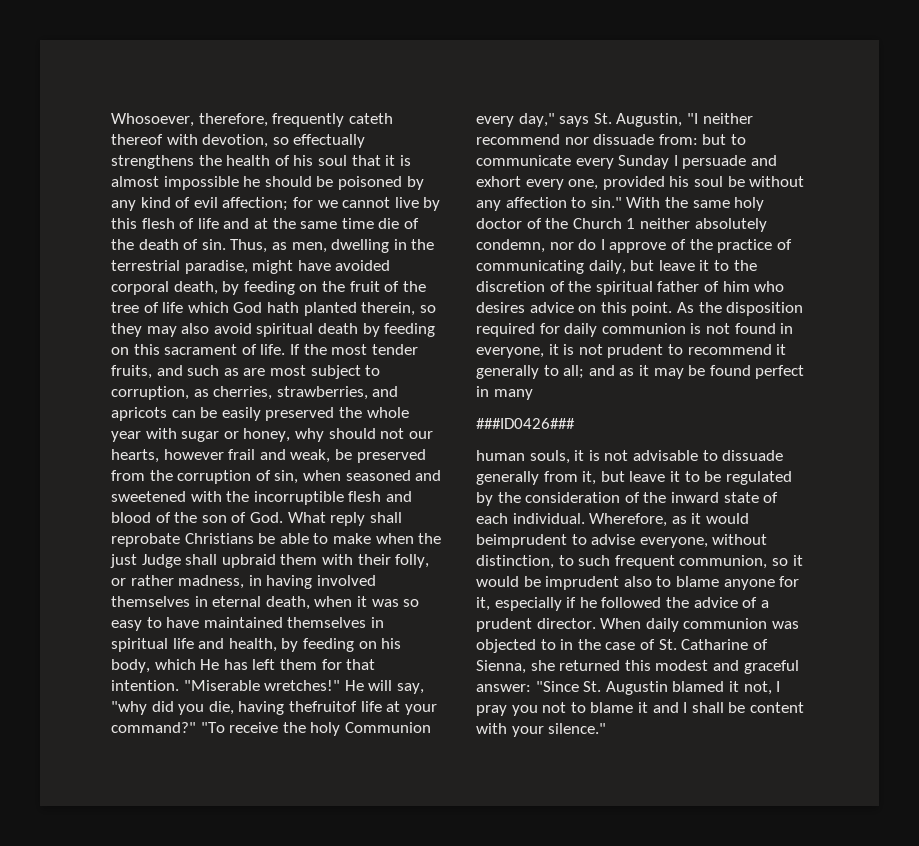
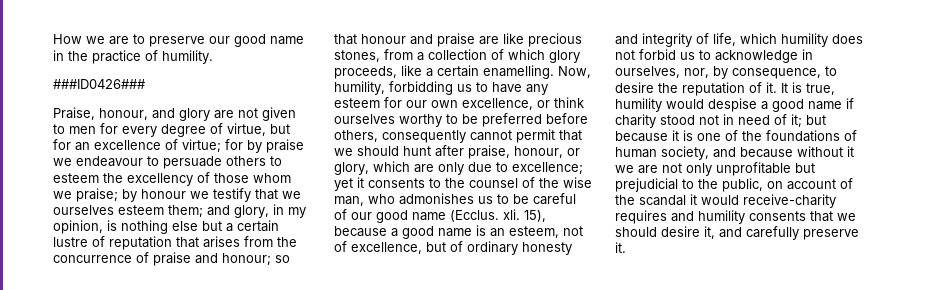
[111,113,393,127] [111,134,366,148] [111,155,411,169] [111,176,424,190] [111,197,441,211] [111,218,419,229] [111,239,435,253] [111,260,391,274] [111,281,426,295] [111,302,436,316] [111,323,436,337] [111,344,418,355] [111,365,381,379] [111,386,399,400] [111,407,409,421] [111,428,433,442] [111,449,426,463] [111,470,442,484] [111,491,412,505] [111,512,402,526] [111,533,442,547] [110,554,430,568] [111,575,376,589] [111,596,420,610] [111,617,384,631] [111,638,402,652] [111,659,376,673] [111,680,424,694] [111,701,437,715] [111,722,431,736] [476,113,753,127] [476,134,746,145] [476,155,777,169] [476,176,805,190] [476,197,765,211] [476,218,767,232] [476,239,792,253] [476,260,757,274] [476,281,785,295] [476,302,804,316] [476,323,794,337] [476,344,787,358] [476,365,805,379] [476,386,533,400] [476,418,575,429] [476,450,784,464] [476,471,792,485] [476,492,779,506] [476,513,749,527] [476,534,768,548] [476,555,803,569] [476,576,800,590] [476,597,769,611] [476,618,799,632] [476,639,768,653] [476,660,799,674] [476,681,781,695] [476,702,804,716] [476,723,607,737] Whosoever, therefore, frequently cateth thereof with devotion, so effectually strengthens the health of his soul that it is almost impossible he should be poisoned by any kind of evil affection; for we cannot live by this flesh of life and at the same time die of the death of sin. Thus, as men, dwelling in the terrestrial paradise, might have avoided corporal death, by feeding on the fruit of the tree of life which God hath planted therein, so they may also avoid spiritual death by feeding on this sacrament of life. If the most tender fruits, and such as are most subject to corruption, as cherries, strawberries, and apricots can be easily preserved the whole year with sugar or honey, why should not our hearts, however frail and weak, be preserved from the corruption of sin, when seasoned and sweetened with the incorruptible flesh and blood of the son of God. What reply shall reprobate Christians be able to make when the just Judge shall upbraid them with their folly, or rather madness, in having involved themselves in eternal death, when it was so easy to have maintained themselves in spiritual life and health, by feeding on his body, which He has left them for that intention. "Miserable wretches!" He will say, "why did you die, having thefruitof life at your command?" "To receive the holy Communion every day," says St. Augustin, "I neither recommend nor dissuade from: but to communicate every Sunday I persuade and exhort every one, provided his soul be without any affection to sin." With the same holy doctor of the Church 1 neither absolutely condemn, nor do I approve of the practice of communicating daily, but leave it to the discretion of the spiritual father of him who desires advice on this point. As the disposition required for daily communion is not found in everyone, it is not prudent to recommend it generally to all; and as it may be found perfect in many // ###ID0426### // human souls, it is not advisable to dissuade generally from it, but leave it to be regulated by the consideration of the inward state of each individual. Wherefore, as it would beimprudent to advise everyone, without distinction, to such frequent communion, so it would be imprudent also to blame anyone for it, especially if he followed the advice of a prudent director. When daily communion was objected to in the case of St. Catharine of Sienna, she returned this modest and graceful answer: "Since St. Augustin blamed it not, I pray you not to blame it and I shall be content with your silence." -> [53,34,304,47] [53,50,213,64] [53,79,145,89] [53,107,296,121] [53,123,290,137] [53,139,304,153] [53,156,282,169] [53,172,291,186] [53,188,301,202] [53,204,306,218] [53,220,279,234] [53,236,297,250] [53,252,290,266] [334,33,582,47] [334,49,580,63] [334,65,591,79] [334,81,548,95] [334,97,584,110] [334,113,588,127] [334,129,582,143] [334,145,580,159] [334,161,583,175] [334,177,592,191] [334,193,576,206] [334,209,546,223] [334,225,583,239] [334,241,572,255] [615,33,863,47] [615,49,813,63] [615,66,837,79] [615,82,835,96] [615,98,854,112] [615,114,826,128] [615,130,857,142] [615,146,854,160] [615,162,815,176] [615,178,853,192] [615,194,836,208] [615,210,856,224] [615,226,859,240] [615,242,626,253] How we are to preserve our good name in the practice of humility. // ###ID0426### // Praise, honour, and glory are not given to men for every degree of virtue, but for an excellence of virtue; for by praise we endeavour to persuade others to esteem the excellency of those whom we praise; by honour we testify that we ourselves esteem them; and glory, in my opinion, is nothing else but a certain lustre of reputation that arises from the concurrence of praise and honour; so that honour and praise are like precious stones, from a collection of which glory proceeds, like a certain enamelling. Now, humility, forbidding us to have any esteem for our own excellence, or think ourselves worthy to be preferred before others, consequently cannot permit that we should hunt after praise, honour, or glory, which are only due to excellence; yet it consents to the counsel of the wise man, who admonishes us to be careful of our good name (Ecclus. xli. 15), because a good name is an esteem, not of excellence, but of ordinary honesty and integrity of life, which humility does not forbid us to acknowledge in ourselves, nor, by consequence, to desire the reputation of it. It is true, humility would despise a good name if charity stood not in need of it; but because it is one of the foundations of human society, and because without it we are not only unprofitable but prejudicial to the public, on account of the scandal it would receive-charity requires and humility consents that we should desire it, and carefully preserve it.

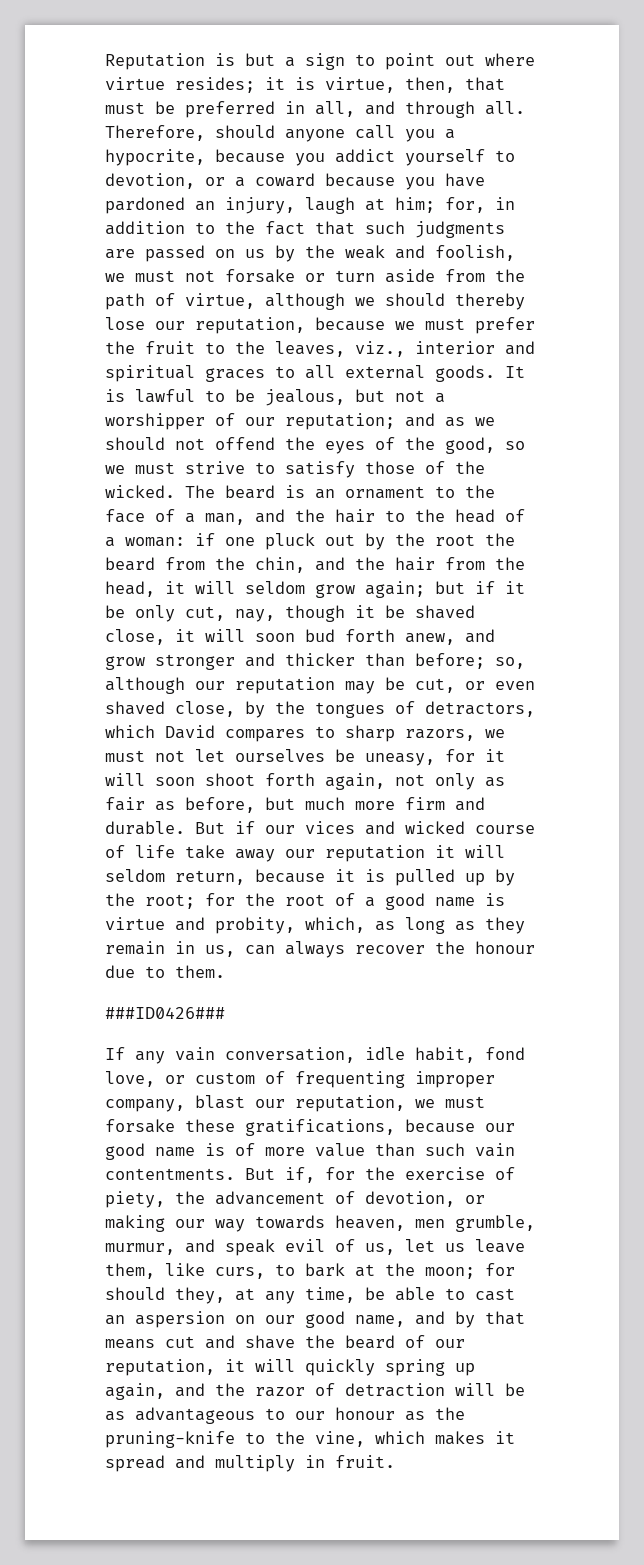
[53,34,304,47] [53,50,213,64] [53,79,145,89] [53,107,296,121] [53,123,290,137] [53,139,304,153] [53,156,282,169] [53,172,291,186] [53,188,301,202] [53,204,306,218] [53,220,279,234] [53,236,297,250] [53,252,290,266] [334,33,582,47] [334,49,580,63] [334,65,591,79] [334,81,548,95] [334,97,584,110] [334,113,588,127] [334,129,582,143] [334,145,580,159] [334,161,583,175] [334,177,592,191] [334,193,576,206] [334,209,546,223] [334,225,583,239] [334,241,572,255] [615,33,863,47] [615,49,813,63] [615,66,837,79] [615,82,835,96] [615,98,854,112] [615,114,826,128] [615,130,857,142] [615,146,854,160] [615,162,815,176] [615,178,853,192] [615,194,836,208] [615,210,856,224] [615,226,859,240] [615,242,626,253] How we are to preserve our good name in the practice of humility. // ###ID0426### // Praise, honour, and glory are not given to men for every degree of virtue, but for an excellence of virtue; for by praise we endeavour to persuade others to esteem the excellency of those whom we praise; by honour we testify that we ourselves esteem them; and glory, in my opinion, is nothing else but a certain lustre of reputation that arises from the concurrence of praise and honour; so that honour and praise are like precious stones, from a collection of which glory proceeds, like a certain enamelling. Now, humility, forbidding us to have any esteem for our own excellence, or think ourselves worthy to be preferred before others, consequently cannot permit that we should hunt after praise, honour, or glory, which are only due to excellence; yet it consents to the counsel of the wise man, who admonishes us to be careful of our good name (Ecclus. xli. 15), because a good name is an esteem, not of excellence, but of ordinary honesty and integrity of life, which humility does not forbid us to acknowledge in ourselves, nor, by consequence, to desire the reputation of it. It is true, humility would despise a good name if charity stood not in need of it; but because it is one of the foundations of human society, and because without it we are not only unprofitable but prejudicial to the public, on account of the scandal it would receive-charity requires and humility consents that we should desire it, and carefully preserve it. -> [105,53,535,70] [105,77,505,93] [105,101,525,118] [105,125,455,142] [105,149,515,166] [105,173,485,190] [105,197,515,214] [105,221,505,238] [105,245,515,262] [105,269,525,283] [105,293,525,310] [105,317,535,334] [105,341,535,357] [105,365,525,382] [105,389,445,406] [105,413,495,430] [105,437,525,454] [105,461,485,478] [105,485,495,499] [105,509,525,525] [105,533,515,550] [105,557,525,573] [105,581,525,598] [105,605,475,622] [105,629,495,645] [105,653,525,670] [105,677,535,694] [105,701,535,718] [105,725,505,742] [105,749,505,766] [105,773,505,790] [105,797,485,813] [105,821,535,835] [105,845,505,862] [105,869,515,886] [105,893,505,910] [105,917,525,934] [105,941,535,958] [105,965,225,978] [105,1007,225,1019] [105,1047,525,1064] [105,1071,495,1088] [105,1095,485,1112] [105,1119,515,1136] [105,1143,515,1160] [105,1167,515,1183] [105,1191,485,1208] [105,1215,535,1232] [105,1239,525,1256] [105,1263,515,1279] [105,1287,515,1304] [105,1311,525,1328] [105,1335,465,1349] [105,1359,475,1376] [105,1383,525,1400] [105,1407,465,1424] [105,1431,515,1448] [105,1455,395,1472] Reputation is but a sign to point out where virtue resides; it is virtue, then, that must be preferred in all, and through all. Therefore, should anyone call you a hypocrite, because you addict yourself to devotion, or a coward because you have pardoned an injury, laugh at him; for, in addition to the fact that such judgments are passed on us by the weak and foolish, we must not forsake or turn aside from the path of virtue, although we should thereby lose our reputation, because we must prefer the fruit to the leaves, viz., interior and spiritual graces to all external goods. It is lawful to be jealous, but not a worshipper of our reputation; and as we should not offend the eyes of the good, so we must strive to satisfy those of the wicked. The beard is an ornament to the face of a man, and the hair to the head of a woman: if one pluck out by the root the beard from the chin, and the hair from the head, it will seldom grow again; but if it be only cut, nay, though it be shaved close, it will soon bud forth anew, and grow stronger and thicker than before; so, although our reputation may be cut, or even shaved close, by the tongues of detractors, which David compares to sharp razors, we must not let ourselves be uneasy, for it will soon shoot forth again, not only as fair as before, but much more firm and durable. But if our vices and wicked course of life take away our reputation it will seldom return, because it is pulled up by the root; for the root of a good name is virtue and probity, which, as long as they remain in us, can always recover the honour due to them. // ###ID0426### // If any vain conversation, idle habit, fond love, or custom of frequenting improper company, blast our reputation, we must forsake these gratifications, because our good name is of more value than such vain contentments. But if, for the exercise of piety, the advancement of devotion, or making our way towards heaven, men grumble, murmur, and speak evil of us, let us leave them, like curs, to bark at the moon; for should they, at any time, be able to cast an aspersion on our good name, and by that means cut and shave the beard of our reputation, it will quickly spring up again, and the razor of detraction will be as advantageous to our honour as the pruning-knife to the vine, which makes it spread and multiply in fruit.

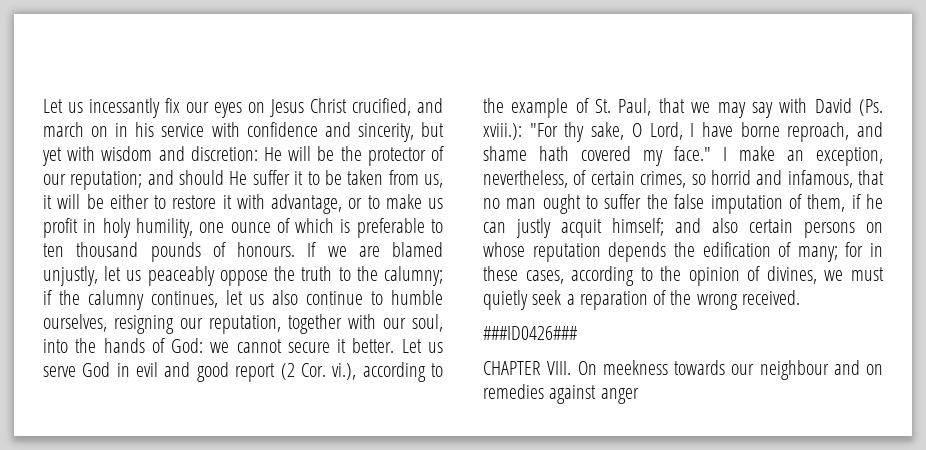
[105,53,535,70] [105,77,505,93] [105,101,525,118] [105,125,455,142] [105,149,515,166] [105,173,485,190] [105,197,515,214] [105,221,505,238] [105,245,515,262] [105,269,525,283] [105,293,525,310] [105,317,535,334] [105,341,535,357] [105,365,525,382] [105,389,445,406] [105,413,495,430] [105,437,525,454] [105,461,485,478] [105,485,495,499] [105,509,525,525] [105,533,515,550] [105,557,525,573] [105,581,525,598] [105,605,475,622] [105,629,495,645] [105,653,525,670] [105,677,535,694] [105,701,535,718] [105,725,505,742] [105,749,505,766] [105,773,505,790] [105,797,485,813] [105,821,535,835] [105,845,505,862] [105,869,515,886] [105,893,505,910] [105,917,525,934] [105,941,535,958] [105,965,225,978] [105,1007,225,1019] [105,1047,525,1064] [105,1071,495,1088] [105,1095,485,1112] [105,1119,515,1136] [105,1143,515,1160] [105,1167,515,1183] [105,1191,485,1208] [105,1215,535,1232] [105,1239,525,1256] [105,1263,515,1279] [105,1287,515,1304] [105,1311,525,1328] [105,1335,465,1349] [105,1359,475,1376] [105,1383,525,1400] [105,1407,465,1424] [105,1431,515,1448] [105,1455,395,1472] Reputation is but a sign to point out where virtue resides; it is virtue, then, that must be preferred in all, and through all. Therefore, should anyone call you a hypocrite, because you addict yourself to devotion, or a coward because you have pardoned an injury, laugh at him; for, in addition to the fact that such judgments are passed on us by the weak and foolish, we must not forsake or turn aside from the path of virtue, although we should thereby lose our reputation, because we must prefer the fruit to the leaves, viz., interior and spiritual graces to all external goods. It is lawful to be jealous, but not a worshipper of our reputation; and as we should not offend the eyes of the good, so we must strive to satisfy those of the wicked. The beard is an ornament to the face of a man, and the hair to the head of a woman: if one pluck out by the root the beard from the chin, and the hair from the head, it will seldom grow again; but if it be only cut, nay, though it be shaved close, it will soon bud forth anew, and grow stronger and thicker than before; so, although our reputation may be cut, or even shaved close, by the tongues of detractors, which David compares to sharp razors, we must not let ourselves be uneasy, for it will soon shoot forth again, not only as fair as before, but much more firm and durable. But if our vices and wicked course of life take away our reputation it will seldom return, because it is pulled up by the root; for the root of a good name is virtue and probity, which, as long as they remain in us, can always recover the honour due to them. // ###ID0426### // If any vain conversation, idle habit, fond love, or custom of frequenting improper company, blast our reputation, we must forsake these gratifications, because our good name is of more value than such vain contentments. But if, for the exercise of piety, the advancement of devotion, or making our way towards heaven, men grumble, murmur, and speak evil of us, let us leave them, like curs, to bark at the moon; for should they, at any time, be able to cast an aspersion on our good name, and by that means cut and shave the beard of our reputation, it will quickly spring up again, and the razor of detraction will be as advantageous to our honour as the pruning-knife to the vine, which makes it spread and multiply in fruit. -> [43,98,443,118] [43,122,445,142] [42,146,444,166] [43,170,444,190] [43,194,443,214] [43,218,443,238] [43,242,443,262] [43,266,443,286] [43,290,444,310] [43,314,443,334] [43,338,443,353] [43,362,444,382] [483,98,883,118] [483,122,883,142] [483,146,883,166] [483,170,884,188] [483,194,883,214] [483,218,883,238] [483,242,883,262] [483,266,884,286] [483,290,800,310] [483,326,578,340] [483,360,883,380] [483,384,639,404] Let us incessantly fix our eyes on Jesus Christ crucified, and march on in his service with confidence and sincerity, but yet with wisdom and discretion: He will be the protector of our reputation; and should He suffer it to be taken from us, it will be either to restore it with advantage, or to make us profit in holy humility, one ounce of which is preferable to ten thousand pounds of honours. If we are blamed unjustly, let us peaceably oppose the truth to the calumny; if the calumny continues, let us also continue to humble ourselves, resigning our reputation, together with our soul, into the hands of God: we cannot secure it better. Let us serve God in evil and good report (2 Cor. vi.), according to the example of St. Paul, that we may say with David (Ps. xviii.): "For thy sake, O Lord, I have borne reproach, and shame hath covered my face." I make an exception, nevertheless, of certain crimes, so horrid and infamous, that no man ought to suffer the false imputation of them, if he can justly acquit himself; and also certain persons on whose reputation depends the edification of many; for in these cases, according to the opinion of divines, we must quietly seek a reparation of the wrong received. // ###ID0426### // CHAPTER VIII. On meekness towards our neighbour and on remedies against anger

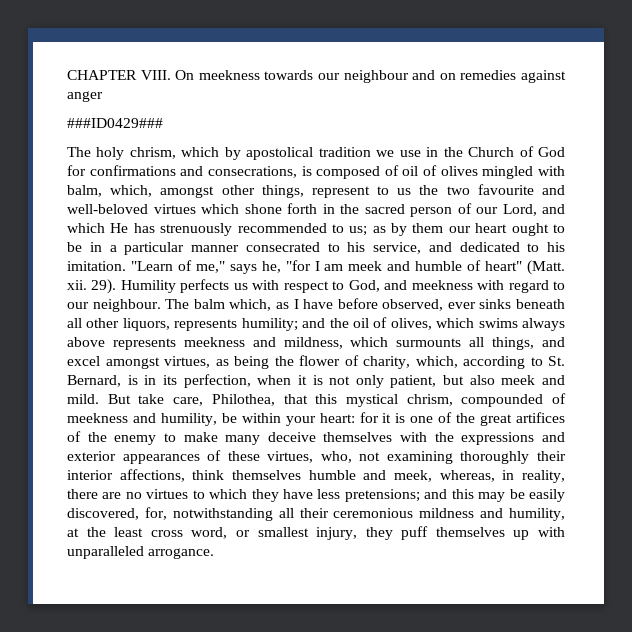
[43,98,443,118] [43,122,445,142] [42,146,444,166] [43,170,444,190] [43,194,443,214] [43,218,443,238] [43,242,443,262] [43,266,443,286] [43,290,444,310] [43,314,443,334] [43,338,443,353] [43,362,444,382] [483,98,883,118] [483,122,883,142] [483,146,883,166] [483,170,884,188] [483,194,883,214] [483,218,883,238] [483,242,883,262] [483,266,884,286] [483,290,800,310] [483,326,578,340] Let us incessantly fix our eyes on Jesus Christ crucified, and march on in his service with confidence and sincerity, but yet with wisdom and discretion: He will be the protector of our reputation; and should He suffer it to be taken from us, it will be either to restore it with advantage, or to make us profit in holy humility, one ounce of which is preferable to ten thousand pounds of honours. If we are blamed unjustly, let us peaceably oppose the truth to the calumny; if the calumny continues, let us also continue to humble ourselves, resigning our reputation, together with our soul, into the hands of God: we cannot secure it better. Let us serve God in evil and good report (2 Cor. vi.), according to the example of St. Paul, that we may say with David (Ps. xviii.): "For thy sake, O Lord, I have borne reproach, and shame hath covered my face." I make an exception, nevertheless, of certain crimes, so horrid and infamous, that no man ought to suffer the false imputation of them, if he can justly acquit himself; and also certain persons on whose reputation depends the edification of many; for in these cases, according to the opinion of divines, we must quietly seek a reparation of the wrong received. // ###ID0426### // -> (67, 75) none
(639, 396) none -> [67,118,163,128] [67,146,565,160] [67,165,565,179] [67,184,565,198] [67,203,565,217] [67,223,565,236] [67,242,565,255] [67,260,565,275] [67,279,565,294] [67,298,565,312] [67,317,566,331] [67,337,566,350] [67,355,565,369] [67,374,566,388] [67,393,566,407] [67,412,566,426] [67,431,565,445] [67,450,566,464] [67,469,565,483] [67,489,565,502] [67,507,565,521] [67,526,565,540] [67,546,215,559] // ###ID0429### // The holy chrism, which by apostolical tradition we use in the Church of God for confirmations and consecrations, is composed of oil of olives mingled with balm, which, amongst other things, represent to us the two favourite and well-beloved virtues which shone forth in the sacred person of our Lord, and which He has strenuously recommended to us; as by them our heart ought to be in a particular manner consecrated to his service, and dedicated to his imitation. "Learn of me," says he, "for I am meek and humble of heart" (Matt. xii. 29). Humility perfects us with respect to God, and meekness with regard to our neighbour. The balm which, as I have before observed, ever sinks beneath all other liquors, represents humility; and the oil of olives, which swims always above represents meekness and mildness, which surmounts all things, and excel amongst virtues, as being the flower of charity, which, according to St. Bernard, is in its perfection, when it is not only patient, but also meek and mild. But take care, Philothea, that this mystical chrism, compounded of meekness and humility, be within your heart: for it is one of the great artifices of the enemy to make many deceive themselves with the expressions and exterior appearances of these virtues, who, not examining thoroughly their interior affections, think themselves humble and meek, whereas, in reality, there are no virtues to which they have less pretensions; and this may be easily discovered, for, notwithstanding all their ceremonious mildness and humility, at the least cross word, or smallest injury, they puff themselves up with unparalleled arrogance.

